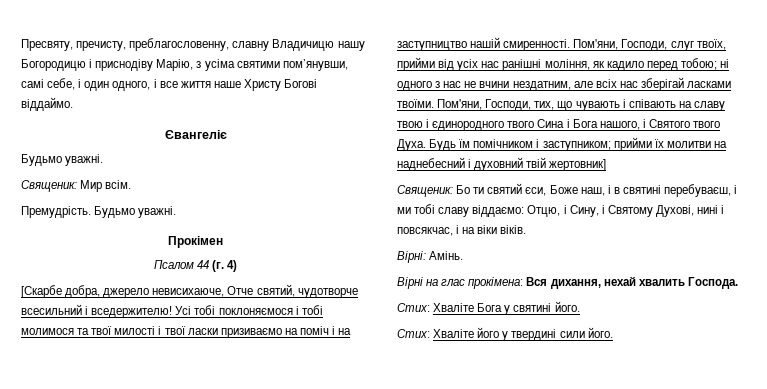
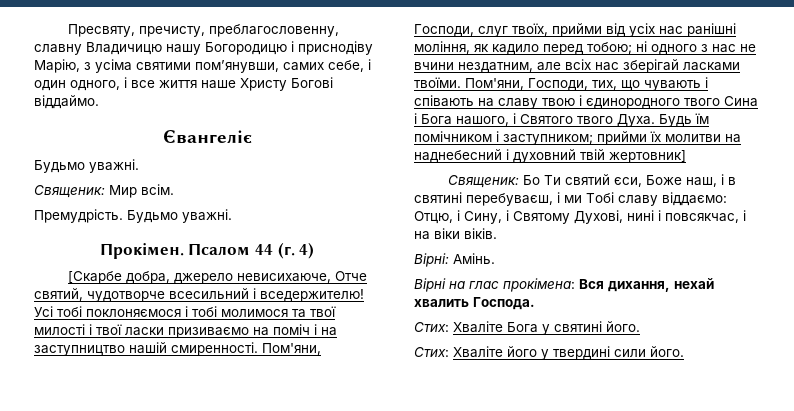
[21,79,44,88] самі -> [283,62,324,71] самих
[168,236,223,248] Прокімен // -> [99,243,184,259] Прокімен.
[473,187,485,194] ти -> [543,175,561,185] Ти
[414,204,436,214] тобі -> [586,192,614,203] Тобі

